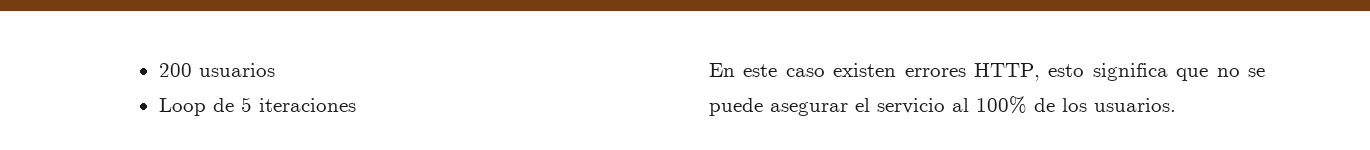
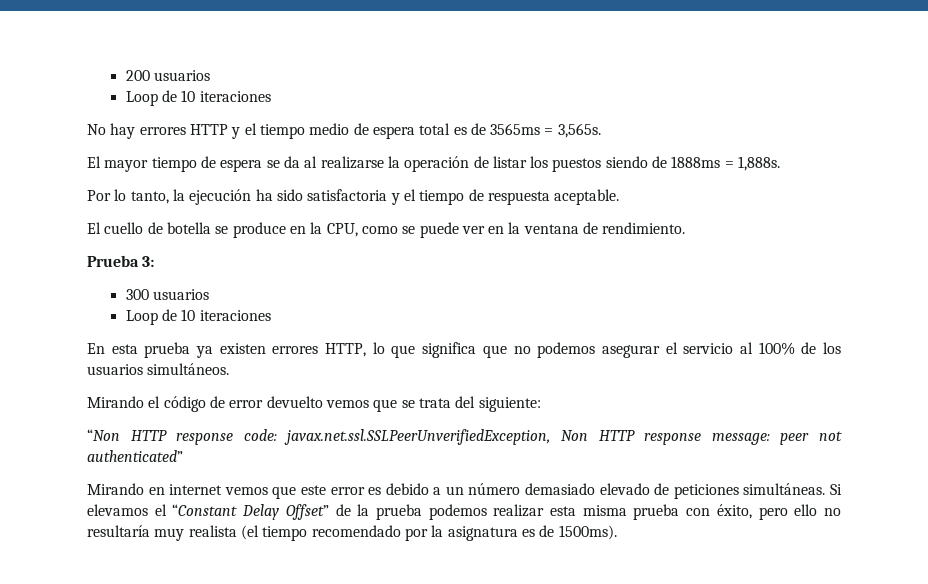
[240,97,252,112] 5 -> [181,90,271,102] [87,123,601,139] [87,156,781,172] [87,189,620,205] [87,222,686,238] [87,255,155,267] [125,289,210,300] [125,309,196,325] 10 iteraciones // No hay errores HTTP y el tiempo medio de espera total es de 3565ms = 3,565s. // El mayor tiempo de espera se da al realizarse la operación de listar los puestos siendo de 1888ms = 1,888s. // Por lo tanto, la ejecución ha sido satisfactoria y el tiempo de respuesta aceptable. // El cuello de botella se produce en la CPU, como se puede ver en la ventana de rendimiento. // Prueba 3: // 300 usuarios // Loop de 10
[743,64,825,77] este caso -> [111,342,214,358] esta prueba ya
[1048,64,1085,77] esto -> [372,342,416,358] lo que
[1248,68,1265,77] [709,98,763,116] se puede -> [537,342,596,358] podemos
[1094,98,1176,112] usuarios. -> [87,363,230,375] [87,396,541,412] [87,429,843,445] [87,450,183,462] [87,483,842,499] [87,504,842,520] [87,525,617,541] usuarios simultáneos. // Mirando el código de error devuelto vemos que se trata del siguiente: // “Non HTTP response code: javax.net.ssl.SSLPeerUnverifiedException, Non HTTP response message: peer not authenticated” // Mirando en internet vemos que este error es debido a un número demasiado elevado de peticiones simultáneas. Si elevamos el “Constant Delay Offset” de la prueba podemos realizar esta misma prueba con éxito, pero ello no resultaría muy realista (el tiempo recomendado por la asignatura es de 1500ms).

